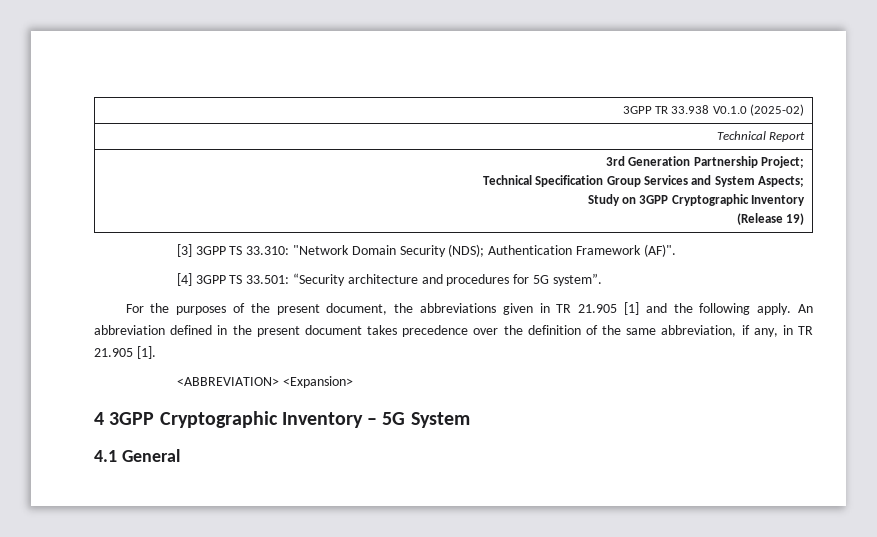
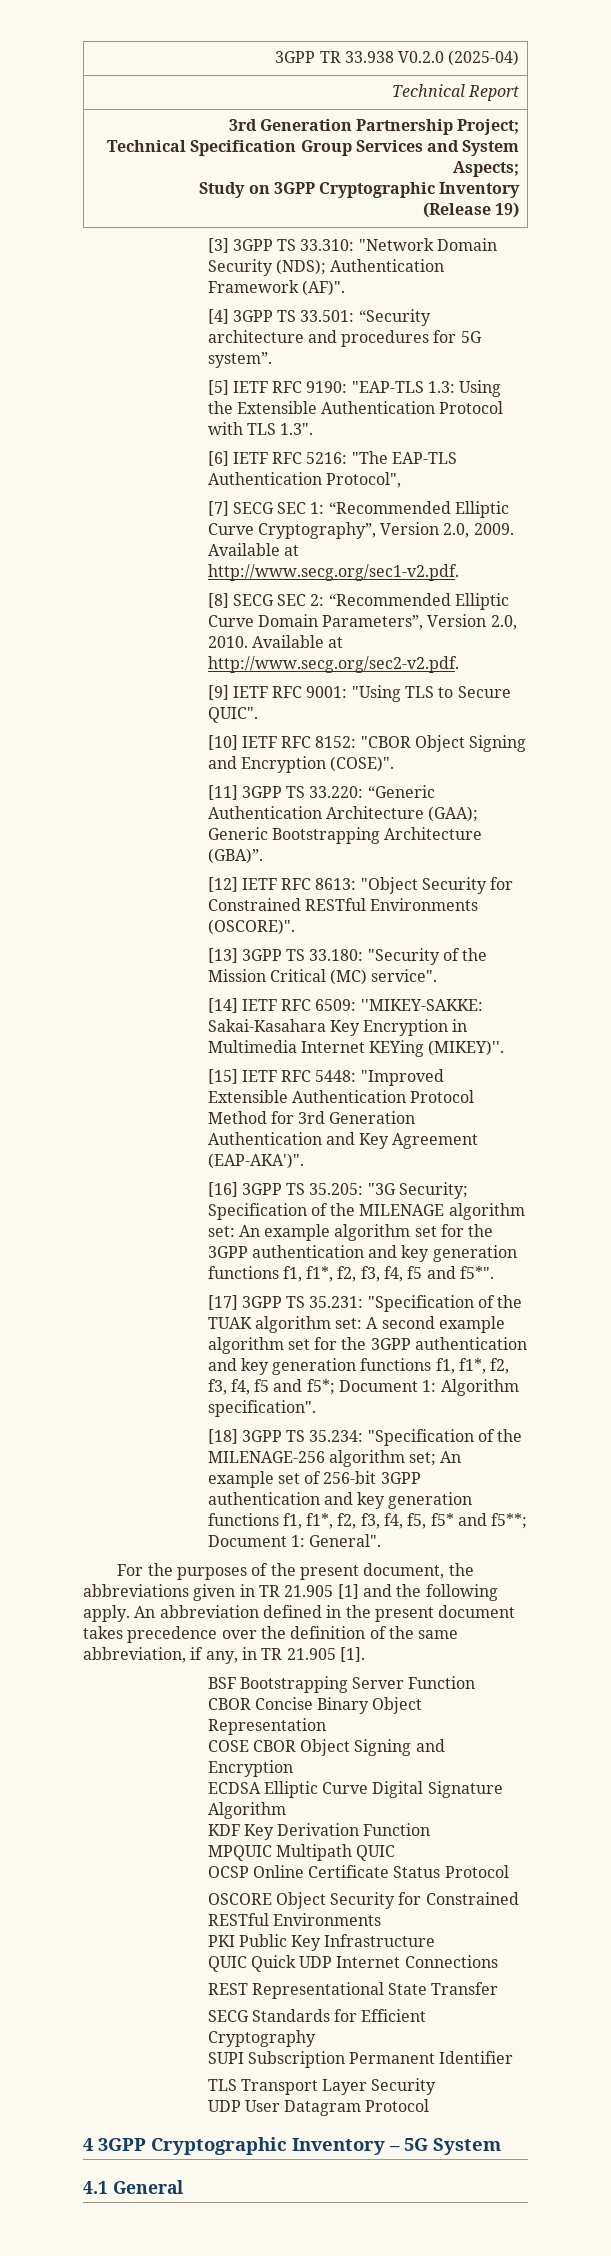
[712,104,805,116] V0.1.0 (2025-02) -> [398,50,520,66] V0.2.0 (2025-04)
(602, 279) none -> [207,380,502,397] [207,401,504,414] [207,422,314,435] [207,451,458,466] [207,472,401,488] [207,501,510,518] [207,522,514,539] [207,543,299,556] [207,564,459,581] [207,593,510,610] [207,614,517,630] [207,635,344,648] [207,656,459,673] [207,685,511,702] [207,707,258,723] [207,735,527,752] [207,756,395,773] [207,785,435,800] [207,806,479,822] [207,827,483,844] [207,848,263,864] [207,877,514,894] [207,898,479,911] [207,919,295,935] [207,948,488,965] [207,969,438,985] [207,998,483,1013] [207,1019,468,1036] [207,1040,505,1057] [207,1069,444,1086] [207,1090,475,1103] [207,1111,416,1124] [207,1132,479,1149] [207,1153,304,1169] [207,1182,469,1199] [207,1203,525,1220] [207,1224,494,1241] [207,1245,517,1262] [207,1266,495,1282] [207,1295,523,1312] [207,1316,506,1333] [207,1337,528,1354] [207,1358,510,1375] [207,1379,519,1396] [207,1400,316,1417] [207,1429,523,1446] [207,1450,462,1467] [207,1471,421,1488] [207,1492,473,1509] [207,1513,528,1529] [207,1534,382,1547] // [5] IETF RFC 9190: "EAP-TLS 1.3: Using the Extensible Authentication Protocol with TLS 1.3". // [6] IETF RFC 5216: "The EAP-TLS Authentication Protocol", // [7] SECG SEC 1: “Recommended Elliptic Curve Cryptography”, Version 2.0, 2009. Available at http://www.secg.org/sec1-v2.pdf. // [8] SECG SEC 2: “Recommended Elliptic Curve Domain Parameters”, Version 2.0, 2010. Available at http://www.secg.org/sec2-v2.pdf. // [9] IETF RFC 9001: "Using TLS to Secure QUIC". // [10] IETF RFC 8152: "CBOR Object Signing and Encryption (COSE)". // [11] 3GPP TS 33.220: “Generic Authentication Architecture (GAA); Generic Bootstrapping Architecture (GBA)”. // [12] IETF RFC 8613: "Object Security for Constrained RESTful Environments (OSCORE)". // [13] 3GPP TS 33.180: "Security of the Mission Critical (MC) service". // [14] IETF RFC 6509: ''MIKEY-SAKKE: Sakai-Kasahara Key Encryption in Multimedia Internet KEYing (MIKEY)''. // [15] IETF RFC 5448: "Improved Extensible Authentication Protocol Method for 3rd Generation Authentication and Key Agreement (EAP-AKA')". // [16] 3GPP TS 35.205: "3G Security; Specification of the MILENAGE algorithm set: An example algorithm set for the 3GPP authentication and key generation functions f1, f1*, f2, f3, f4, f5 and f5*". // [17] 3GPP TS 35.231: "Specification of the TUAK algorithm set: A second example algorithm set for the 3GPP authentication and key generation functions f1, f1*, f2, f3, f4, f5 and f5*; Document 1: Algorithm specification". // [18] 3GPP TS 35.234: "Specification of the MILENAGE-256 algorithm set; An example set of 256-bit 3GPP authentication and key generation functions f1, f1*, f2, f3, f4, f5, f5* and f5**; Document 1: General".
[176,376,353,388] <ABBREVIATION> <Expansion> -> [207,1676,476,1693] [207,1697,423,1714] [207,1718,326,1735] [207,1739,445,1756] [207,1760,293,1777] [207,1781,503,1798] [207,1802,286,1819] [207,1823,431,1840] [207,1844,396,1861] [207,1865,509,1878] [207,1892,519,1909] [207,1913,381,1926] [207,1934,436,1951] [207,1955,498,1972] [207,1982,499,1999] [207,2009,427,2022] [207,2030,316,2047] [207,2051,514,2068] [207,2078,437,2095] [207,2099,430,2116] BSF Bootstrapping Server Function // CBOR Concise Binary Object Representation // COSE CBOR Object Signing and Encryption // ECDSA Elliptic Curve Digital Signature Algorithm // KDF Key Derivation Function // MPQUIC Multipath QUIC // OCSP Online Certificate Status Protocol // OSCORE Object Security for Constrained RESTful Environments // PKI Public Key Infrastructure // QUIC Quick UDP Internet Connections // REST Representational State Transfer // SECG Standards for Efficient Cryptography // SUPI Subscription Permanent Identifier // TLS Transport Layer Security // UDP User Datagram Protocol

